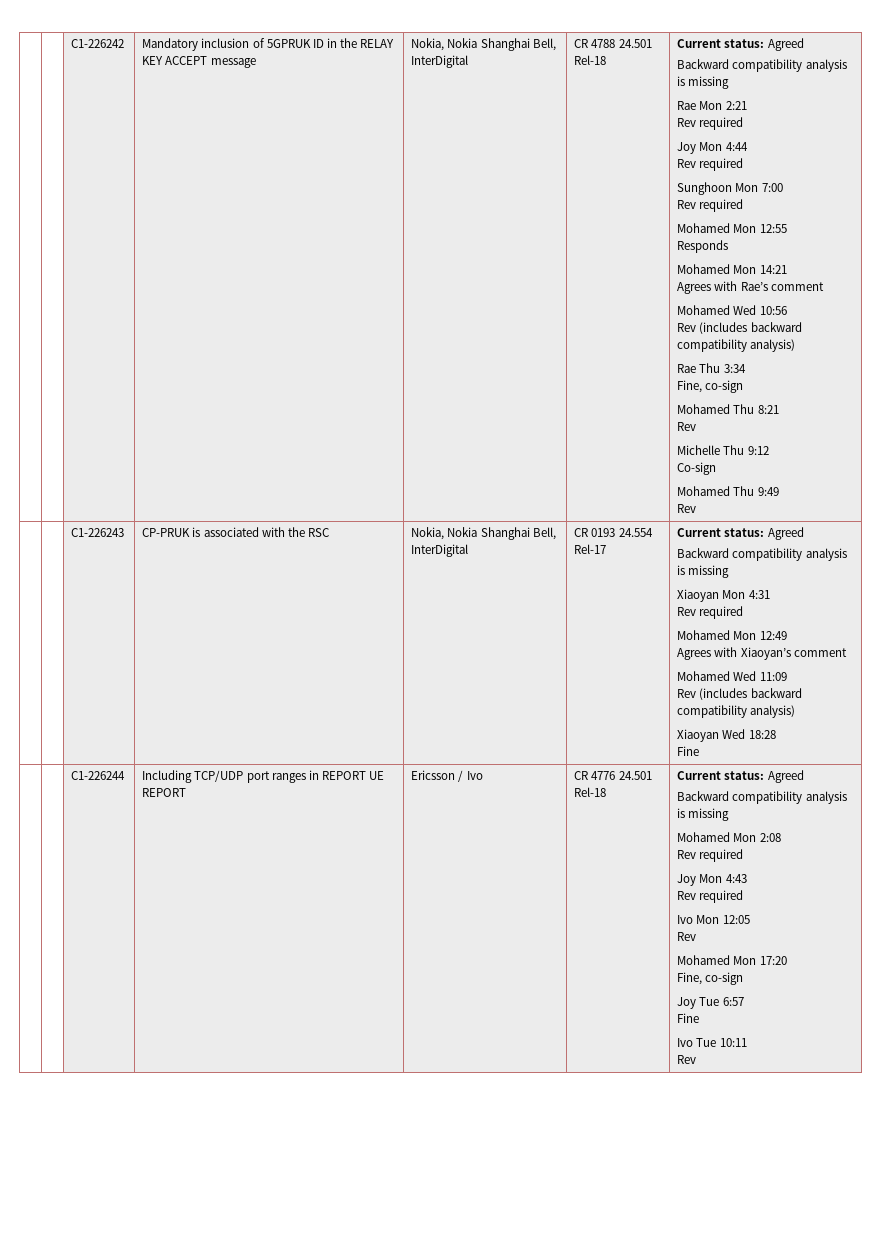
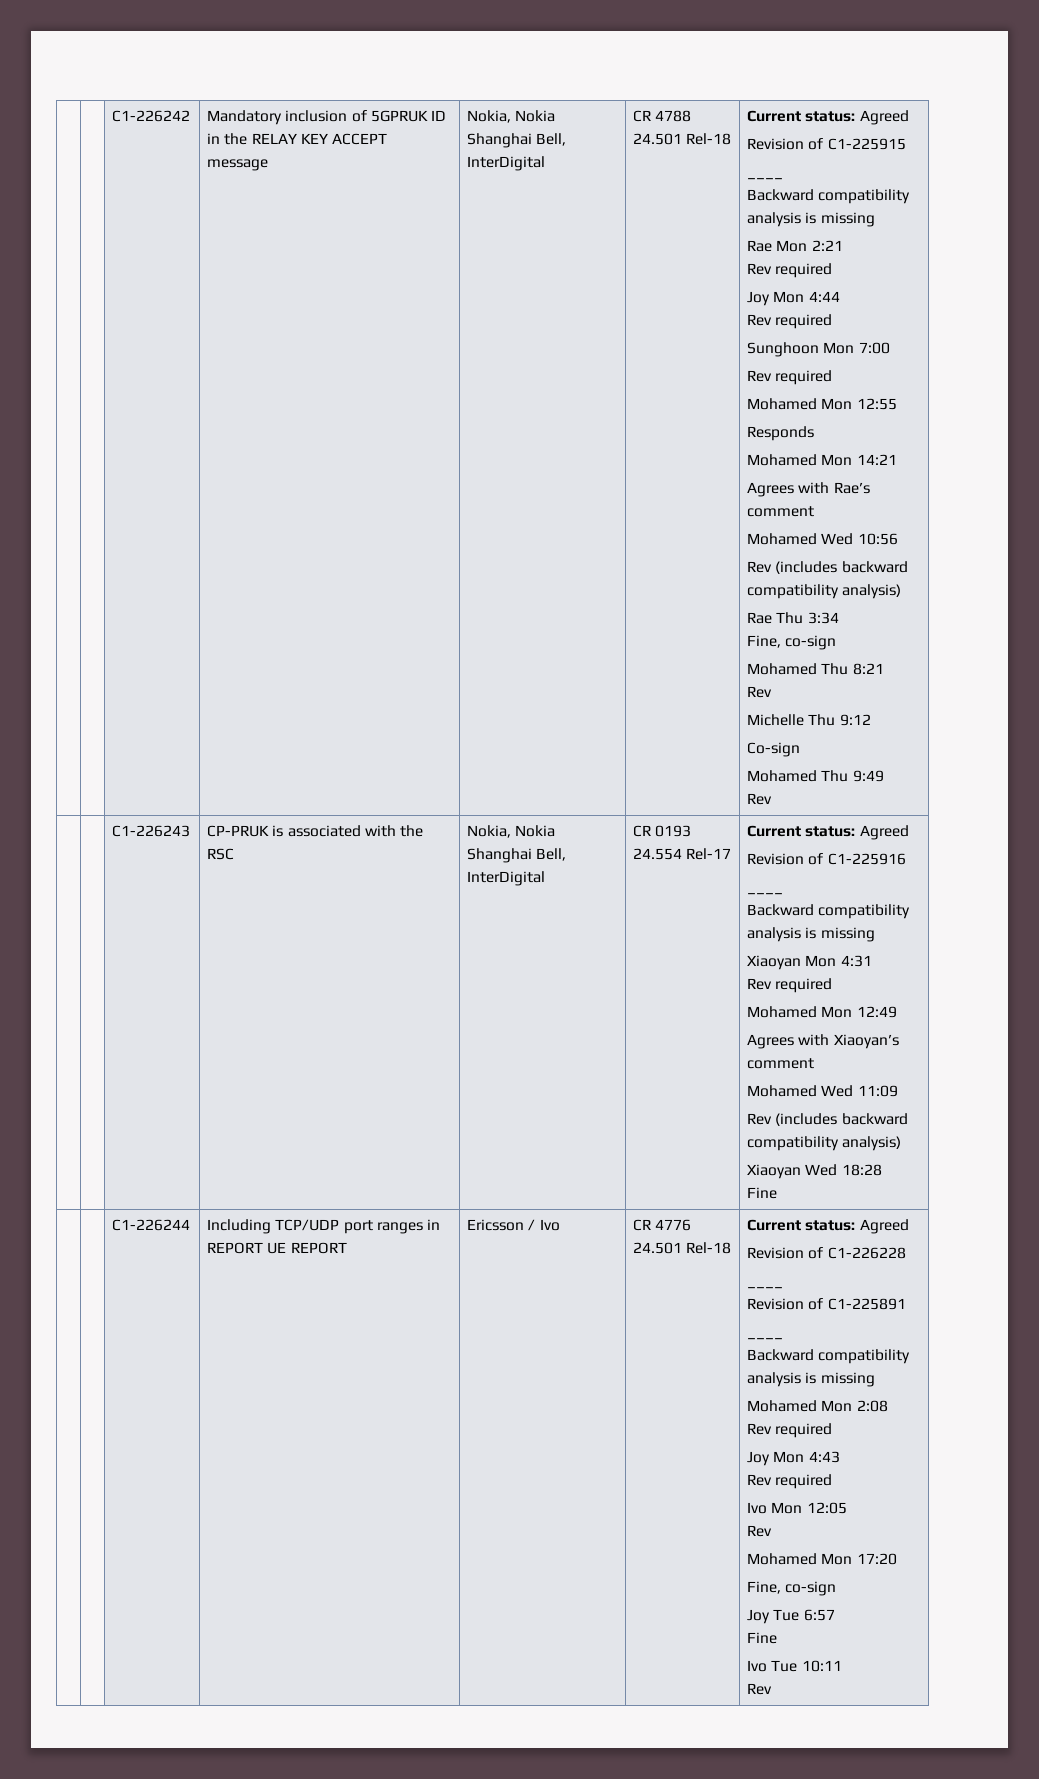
(804, 44) none -> [747,138,906,150] [747,177,784,180] // Revision of C1-225915 // ____
(804, 533) none -> [747,853,906,865] [747,892,784,895] // Revision of C1-225916 // ____
(804, 776) none -> [747,1247,906,1259] [747,1286,784,1289] [747,1298,906,1310] [747,1337,784,1340] // Revision of C1-226228 // ____ // Revision of C1-225891 // ____

